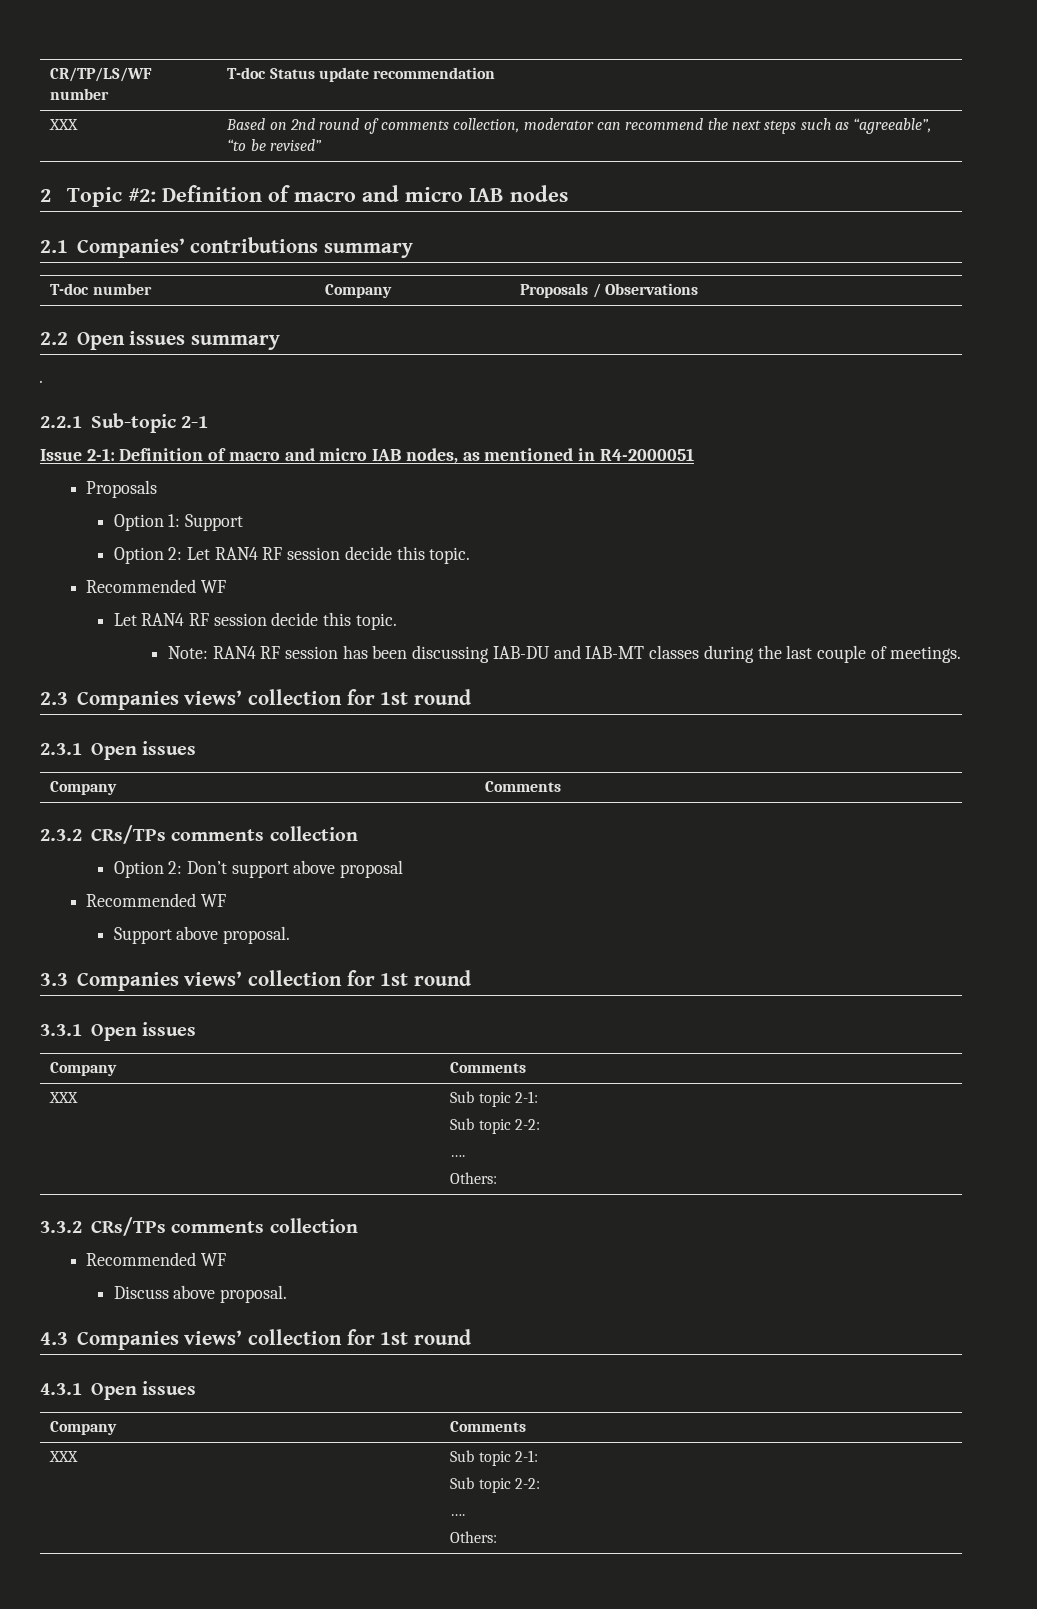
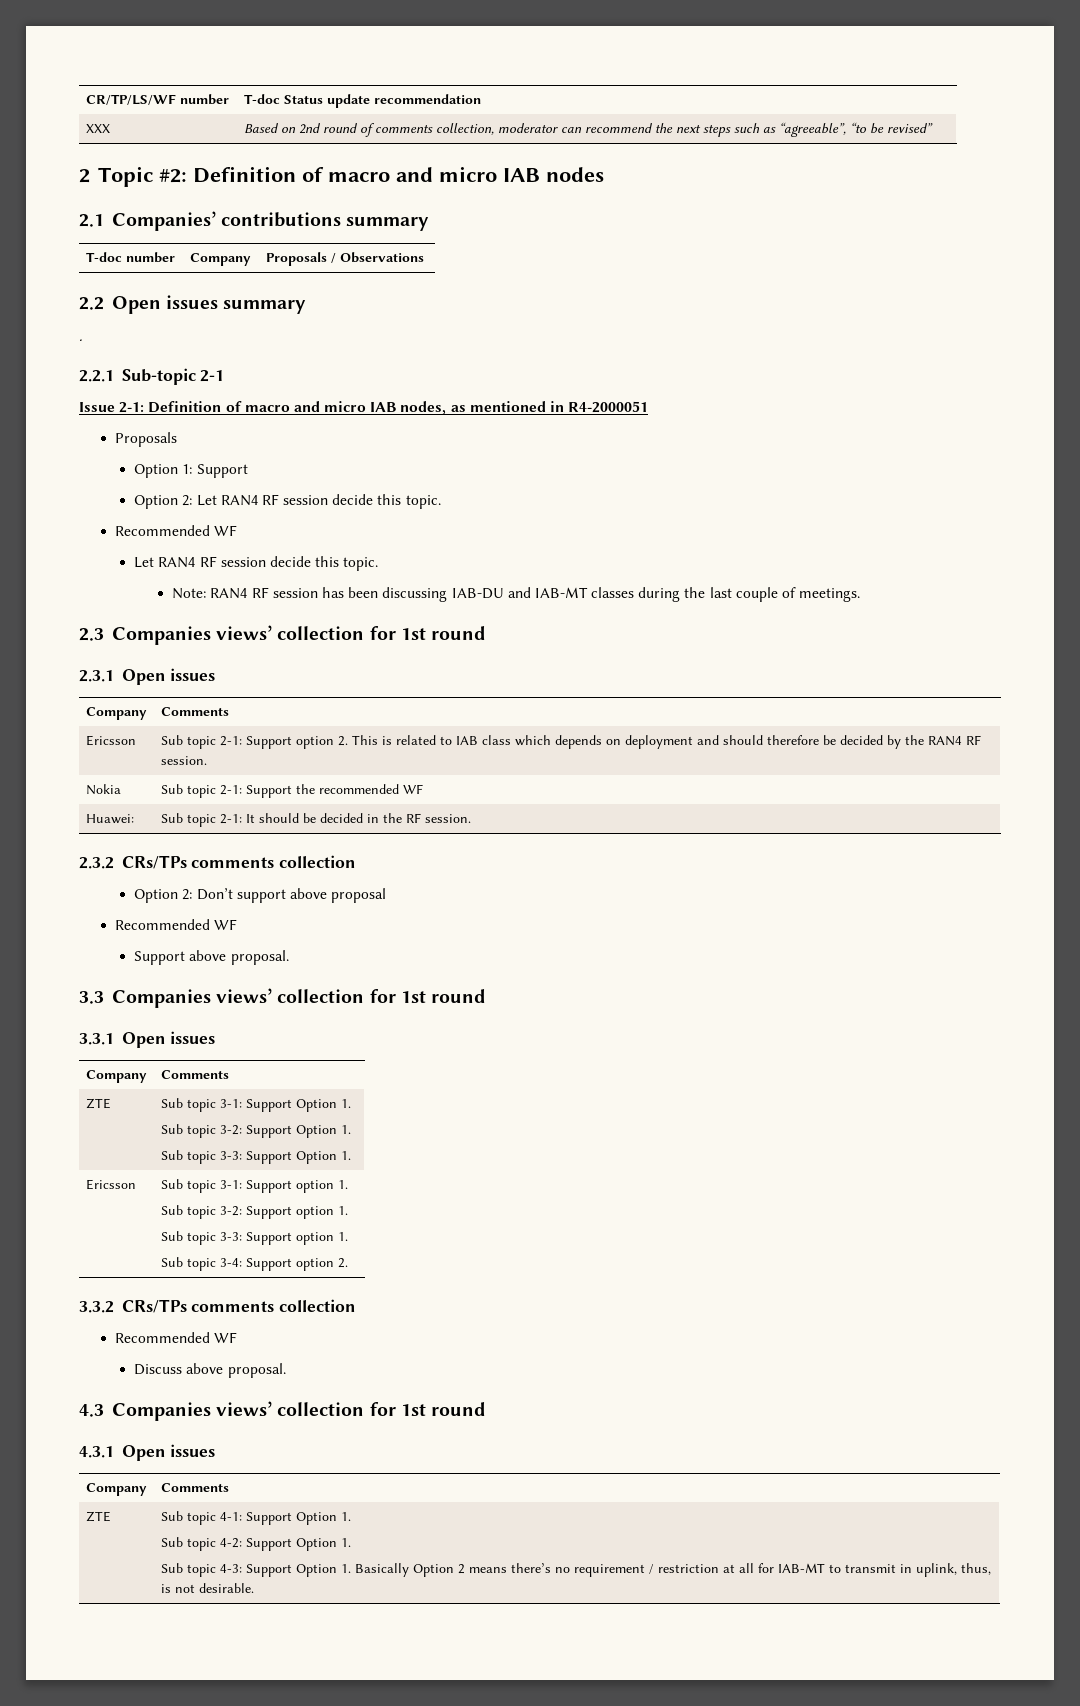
(562, 786) none -> [85,735,136,746] [160,735,981,749] [160,756,207,765] [85,784,121,795] [160,784,423,798] [85,814,134,824] [160,813,471,827] // Ericsson | Sub topic 2-1: Support option 2. This is related to IAB class which depends on deployment and should therefore be decided by the RAN4 RF session. // Nokia | Sub topic 2-1: Support the recommended WF // Huawei: | Sub topic 2-1: It should be decided in the RF session.
[49,1092,79,1103] [450,1091,539,1107] [450,1118,541,1134] [450,1155,466,1157] [450,1172,498,1184] XXX | Sub topic 2-1: // Sub topic 2-2: // …. // Others: -> [85,1098,111,1109] [160,1098,351,1112] [160,1124,351,1138] [160,1150,351,1164] [85,1179,136,1190] [160,1179,348,1193] [160,1205,348,1219] [160,1231,348,1245] [160,1257,348,1271] ZTE | Sub topic 3-1: Support Option 1. // Sub topic 3-2: Support Option 1. // Sub topic 3-3: Support Option 1. // Ericsson | Sub topic 3-1: Support option 1. // Sub topic 3-2: Support option 1. // Sub topic 3-3: Support option 1. // Sub topic 3-4: Support option 2.
[49,1451,79,1462] [450,1450,539,1466] [450,1477,541,1493] [450,1514,466,1516] [450,1531,498,1543] XXX | Sub topic 2-1: // Sub topic 2-2: // …. // Others: -> [85,1511,111,1522] [160,1511,351,1525] [160,1537,351,1551] [160,1563,991,1577] [160,1583,254,1593] ZTE | Sub topic 4-1: Support Option 1. // Sub topic 4-2: Support Option 1. // Sub topic 4-3: Support Option 1. Basically Option 2 means there’s no requirement / restriction at all for IAB-MT to transmit in uplink, thus, is not desirable.

